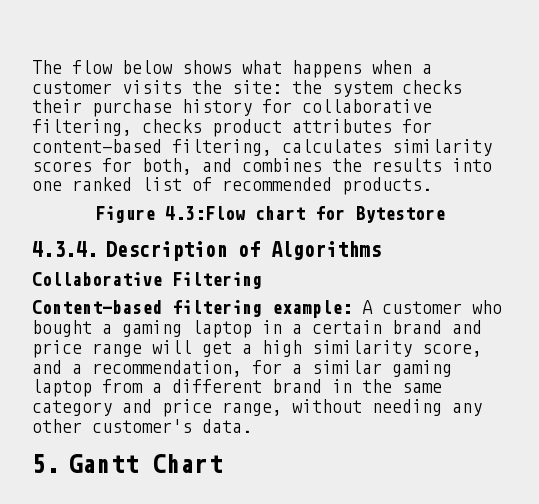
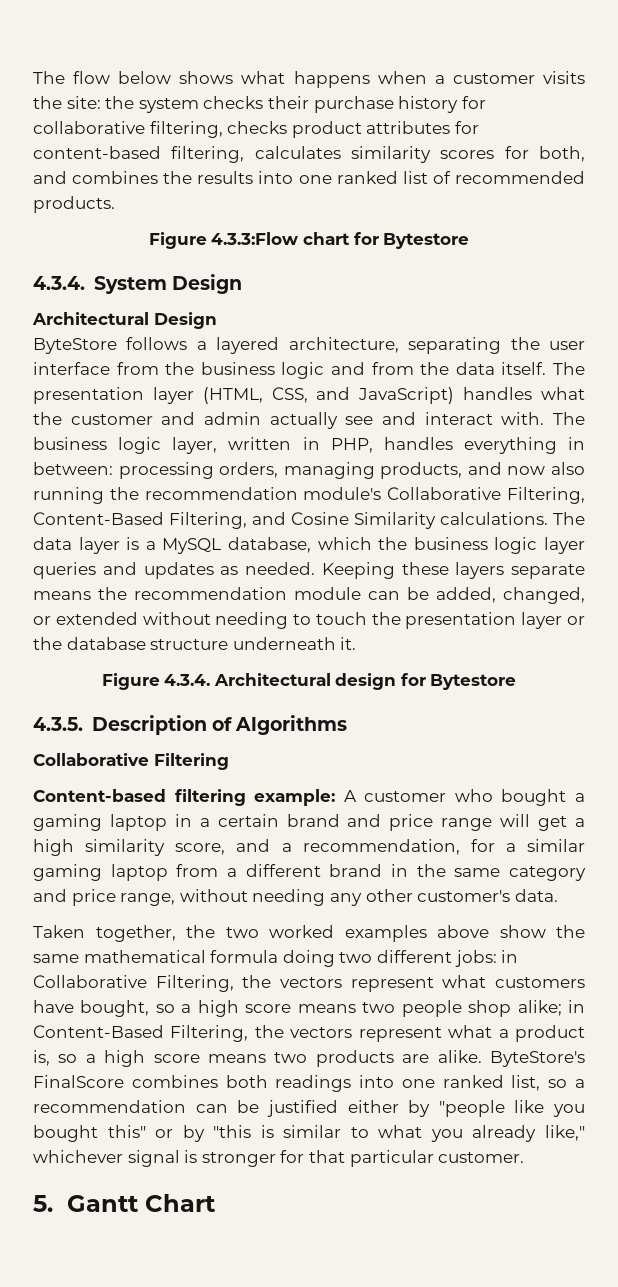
[164,206,245,220] 4.3:Flow -> [211,232,299,245] 4.3.3:Flow
(98, 249) none -> [93,274,242,294] [32,312,217,329] [33,337,585,354] [33,362,585,379] [33,387,585,404] [33,412,585,429] [33,437,585,454] [33,462,585,479] [33,487,585,504] [33,512,585,529] [33,537,586,554] [33,562,585,579] [33,587,585,604] [33,612,585,629] [33,637,357,650] [101,673,517,690] [33,717,83,731] System Design // Architectural Design // ByteStore follows a layered architecture, separating the user interface from the business logic and from the data itself. The presentation layer (HTML, CSS, and JavaScript) handles what the customer and admin actually see and interact with. The business logic layer, written in PHP, handles everything in between: processing orders, managing products, and now also running the recommendation module's Collaborative Filtering, Content-Based Filtering, and Cosine Similarity calculations. The data layer is a MySQL database, which the business logic layer queries and updates as needed. Keeping these layers separate means the recommendation module can be added, changed, or extended without needing to touch the presentation layer or the database structure underneath it. // Figure 4.3.4. Architectural design for Bytestore // 4.3.5.
(252, 426) none -> [33,925,585,942] [33,950,519,967] [33,975,586,992] [33,1000,585,1017] [33,1025,585,1042] [33,1050,585,1067] [33,1075,585,1092] [33,1100,585,1117] [33,1125,585,1142] [33,1150,525,1167] // Taken together, the two worked examples above show the same mathematical formula doing two different jobs: in Collaborative Filtering, the vectors represent what customers have bought, so a high score means two people shop alike; in Content-Based Filtering, the vectors represent what a product is, so a high score means two products are alike. ByteStore's FinalScore combines both readings into one ranked list, so a recommendation can be justified either by "people like you bought this" or by "this is similar to what you already like," whichever signal is stronger for that particular customer.

